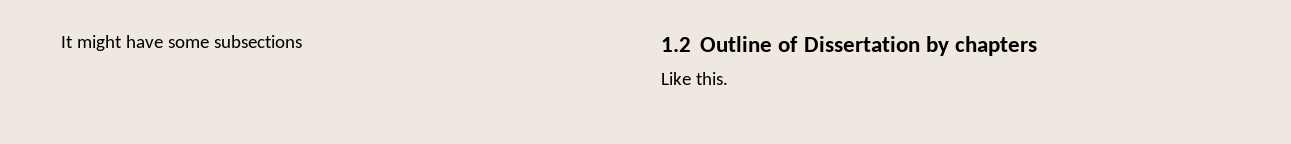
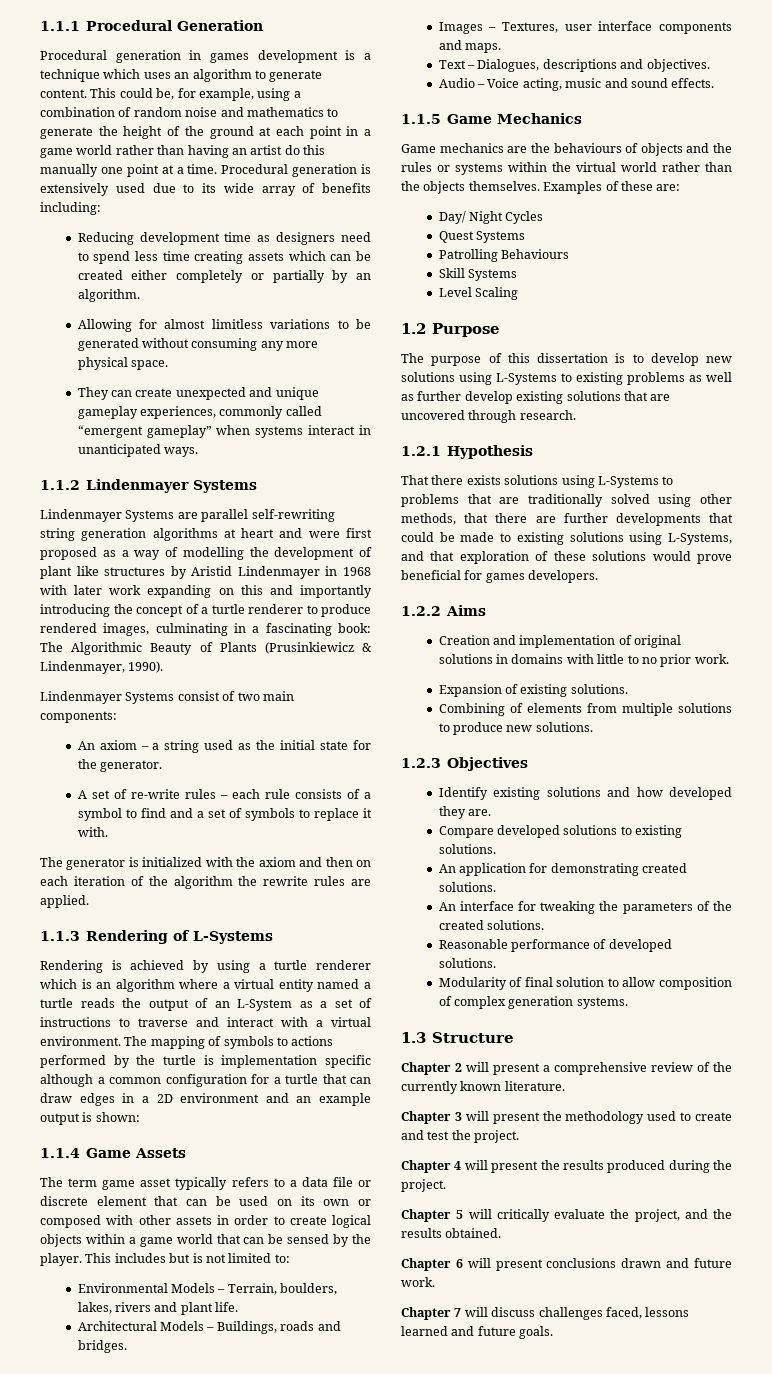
[61,35,302,51] [661,36,1038,56] [661,72,728,85] It might have some subsections // 1.2 Outline of Dissertation by chapters // Like this. -> [40,20,264,31] [40,50,371,63] [40,69,323,82] [40,88,301,101] [40,107,339,117] [40,126,371,139] [40,145,325,158] [40,164,371,177] [40,183,371,196] [40,202,101,215] [77,232,371,245] [77,251,371,264] [77,270,371,283] [77,289,140,302] [77,319,371,332] [77,338,319,351] [77,357,169,370] [77,387,319,400] [77,406,322,419] [77,425,371,438] [77,444,199,457] [40,479,258,493] [40,509,335,522] [40,528,372,541] [40,547,372,560] [40,566,371,579] [40,585,372,598] [40,604,371,617] [40,623,372,636] [40,642,372,655] [40,661,164,674] [40,691,294,704] [40,711,117,723] [77,740,371,753] [77,759,163,772] [77,789,371,799] [77,808,372,821] [77,827,108,837] [40,857,372,870] [40,876,371,889] [40,895,89,908] [40,930,274,944] [40,960,372,973] [40,979,371,992] [40,998,372,1011] [40,1017,371,1027] [40,1036,334,1049] [40,1055,371,1068] [40,1074,371,1087] [40,1093,371,1106] [40,1112,140,1125] [40,1148,187,1158] [40,1177,372,1190] [40,1196,371,1206] [40,1215,371,1228] [40,1234,371,1247] [40,1253,290,1266] [77,1283,338,1295] [77,1302,239,1315] [77,1321,341,1334] [77,1340,127,1353] [438,21,732,34] [438,40,502,53] [438,59,710,72] [438,78,715,91] [401,113,583,124] [401,143,732,156] [401,162,732,175] [401,181,681,194] [438,211,544,224] [438,231,526,243] [438,249,570,262] [438,268,518,281] [438,287,519,300] [401,323,501,337] [401,353,732,366] [401,372,732,385] [401,391,671,404] [401,410,576,423] [401,445,534,459] [401,475,674,488] [401,494,732,507] [401,513,733,526] [401,532,732,545] [401,551,732,564] [401,570,599,583] [401,605,487,616] [438,635,682,648] [438,654,729,667] [438,684,628,697] [438,703,732,716] [438,722,593,735] [401,757,529,771] [438,787,732,800] [438,806,492,819] [438,825,683,838] [438,844,496,854] [438,863,688,876] [438,882,496,892] [438,901,732,914] [438,920,545,930] [438,939,672,952] [438,958,496,968] [438,977,732,990] [438,996,628,1009] [401,1032,515,1043] [401,1062,732,1075] [401,1081,565,1094] [401,1111,732,1124] [401,1130,520,1143] [401,1160,732,1173] [401,1179,446,1192] [401,1209,732,1222] [401,1228,502,1238] [401,1258,732,1271] [401,1277,435,1287] [401,1307,690,1320] [401,1326,554,1339] 1.1.1 Procedural Generation // Procedural generation in games development is a technique which uses an algorithm to generate content. This could be, for example, using a combination of random noise and mathematics to generate the height of the ground at each point in a game world rather than having an artist do this manually one point at a time. Procedural generation is extensively used due to its wide array of benefits including: // Reducing development time as designers need to spend less time creating assets which can be created either completely or partially by an algorithm. // Allowing for almost limitless variations to be generated without consuming any more physical space. // They can create unexpected and unique gameplay experiences, commonly called “emergent gameplay” when systems interact in unanticipated ways. // 1.1.2 Lindenmayer Systems // Lindenmayer Systems are parallel self-rewriting string generation algorithms at heart and were first proposed as a way of modelling the development of plant like structures by Aristid Lindenmayer in 1968 with later work expanding on this and importantly introducing the concept of a turtle renderer to produce rendered images, culminating in a fascinating book: The Algorithmic Beauty of Plants (Prusinkiewicz & Lindenmayer, 1990). // Lindenmayer Systems consist of two main components: // An axiom – a string used as the initial state for the generator. // A set of re-write rules – each rule consists of a symbol to find and a set of symbols to replace it with. // The generator is initialized with the axiom and then on each iteration of the algorithm the rewrite rules are applied. // 1.1.3 Rendering of L-Systems // Rendering is achieved by using a turtle renderer which is an algorithm where a virtual entity named a turtle reads the output of an L-System as a set of instructions to traverse and interact with a virtual environment. The mapping of symbols to actions performed by the turtle is implementation specific although a common configuration for a turtle that can draw edges in a 2D environment and an example output is shown: // 1.1.4 Game Assets // The term game asset typically refers to a data file or discrete element that can be used on its own or composed with other assets in order to create logical objects within a game world that can be sensed by the player. This includes but is not limited to: // Environmental Models – Terrain, boulders, lakes, rivers and plant life. // Architectural Models – Buildings, roads and bridges. // Images – Textures, user interface components and maps. // Text – Dialogues, descriptions and objectives. // Audio – Voice acting, music and sound effects. // 1.1.5 Game Mechanics // Game mechanics are the behaviours of objects and the rules or systems within the virtual world rather than the objects themselves. Examples of these are: // Day/ Night Cycles // Quest Systems // Patrolling Behaviours // Skill Systems // Level Scaling // 1.2 Purpose // The purpose of this dissertation is to develop new solutions using L-Systems to existing problems as well as further develop existing solutions that are uncovered through research. // 1.2.1 Hypothesis // That there exists solutions using L-Systems to problems that are traditionally solved using other methods, that there are further developments that could be made to existing solutions using L-Systems, and that exploration of these solutions would prove beneficial for games developers. // 1.2.2 Aims // Creation and implementation of original solutions in domains with little to no prior work. // Expansion of existing solutions. // Combining of elements from multiple solutions to produce new solutions. // 1.2.3 Objectives // Identify existing solutions and how developed they are. // Compare developed solutions to existing solutions. // An application for demonstrating created solutions. // An interface for tweaking the parameters of the created solutions. // Reasonable performance of developed solutions. // Modularity of final solution to allow composition of complex generation systems. // 1.3 Structure // Chapter 2 will present a comprehensive review of the currently known literature. // Chapter 3 will present the methodology used to create and test the project. // Chapter 4 will present the results produced during the project. // Chapter 5 will critically evaluate the project, and the results obtained. // Chapter 6 will present conclusions drawn and future work. // Chapter 7 will discuss challenges faced, lessons learned and future goals.

